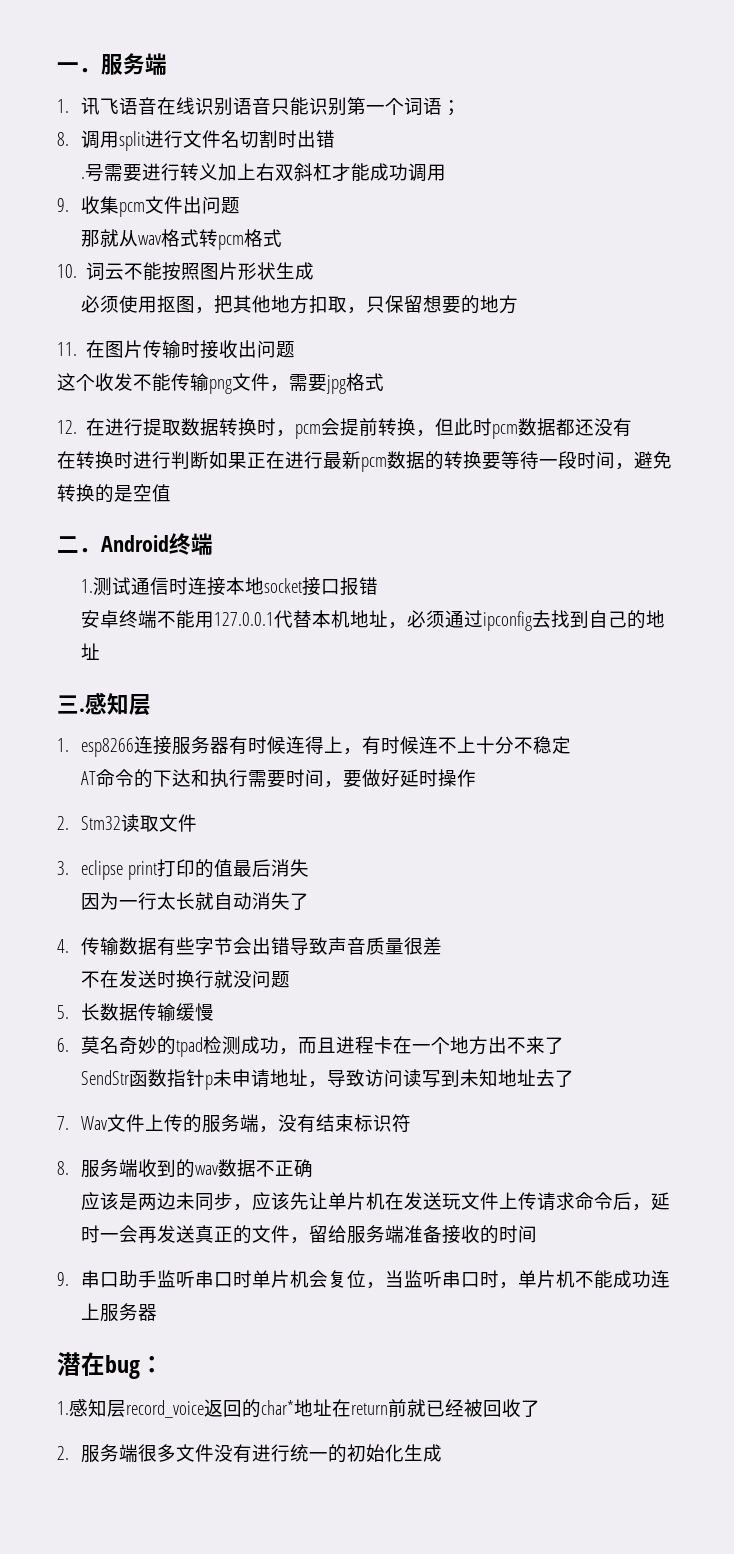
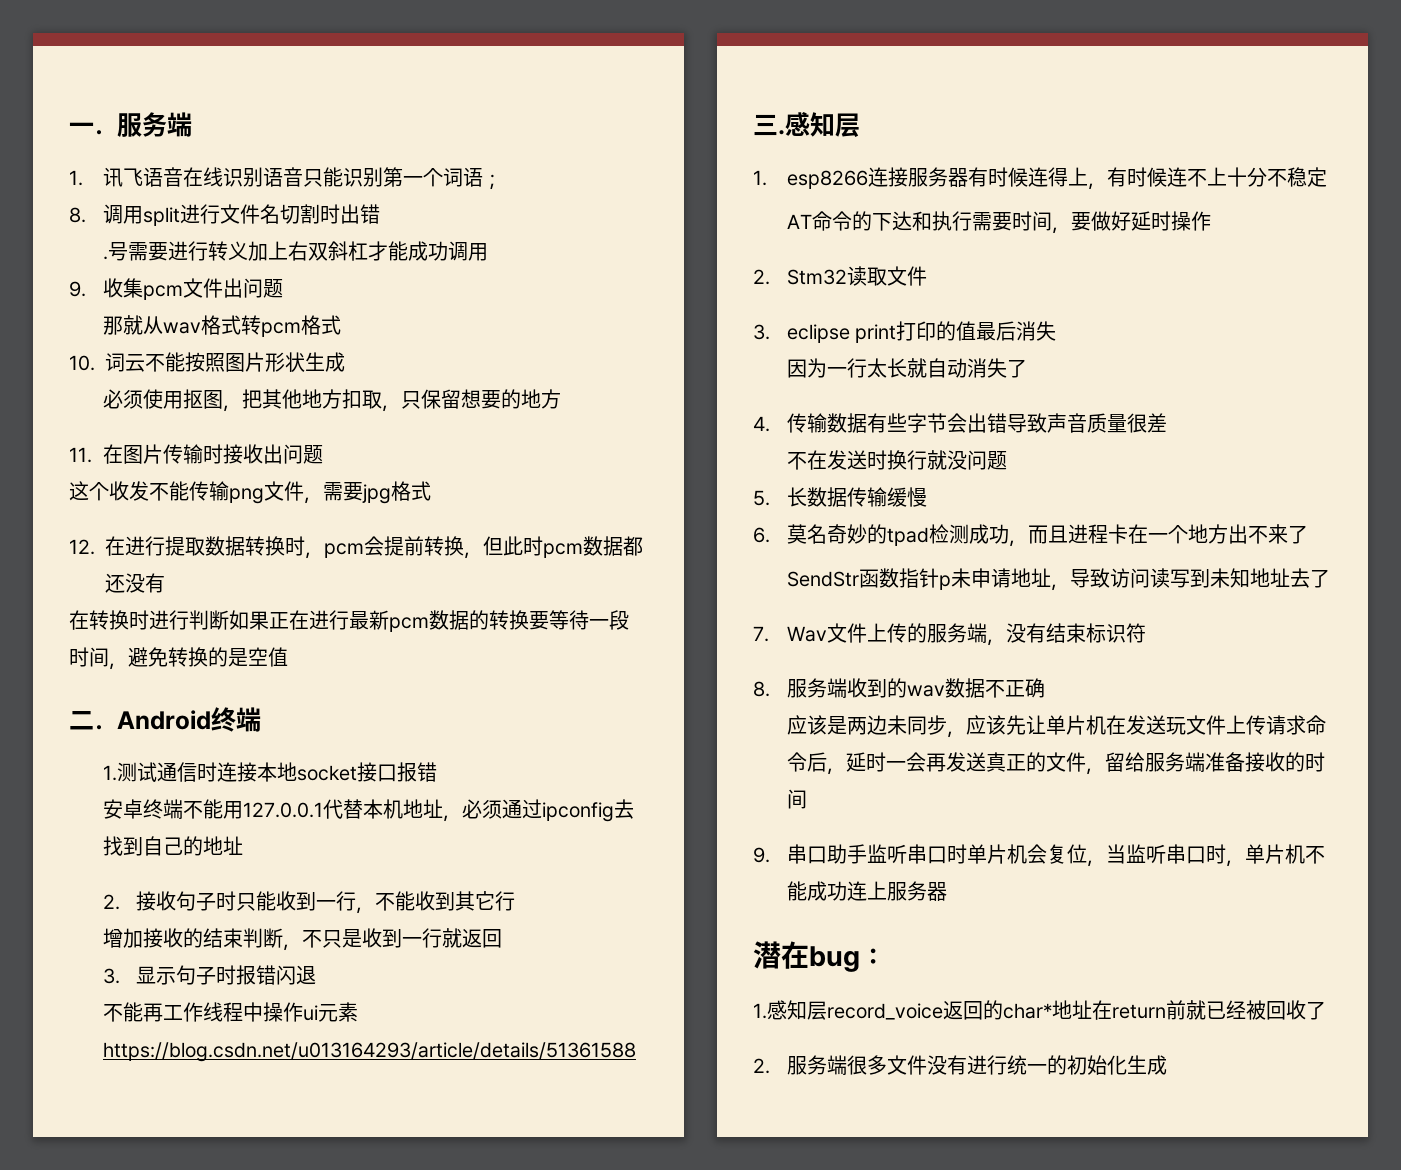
(100, 651) none -> [102,891,516,914] [102,928,502,951] [102,965,317,985] [102,1002,358,1022] [102,1042,636,1062] // 2.接收句子时只能收到一行，不能收到其它行 // 增加接收的结束判断，不只是收到一行就返回 // 3.显示句子时报错闪退 // 不能再工作线程中操作ui元素https://blog.csdn.net/u013164293/article/details/51361588

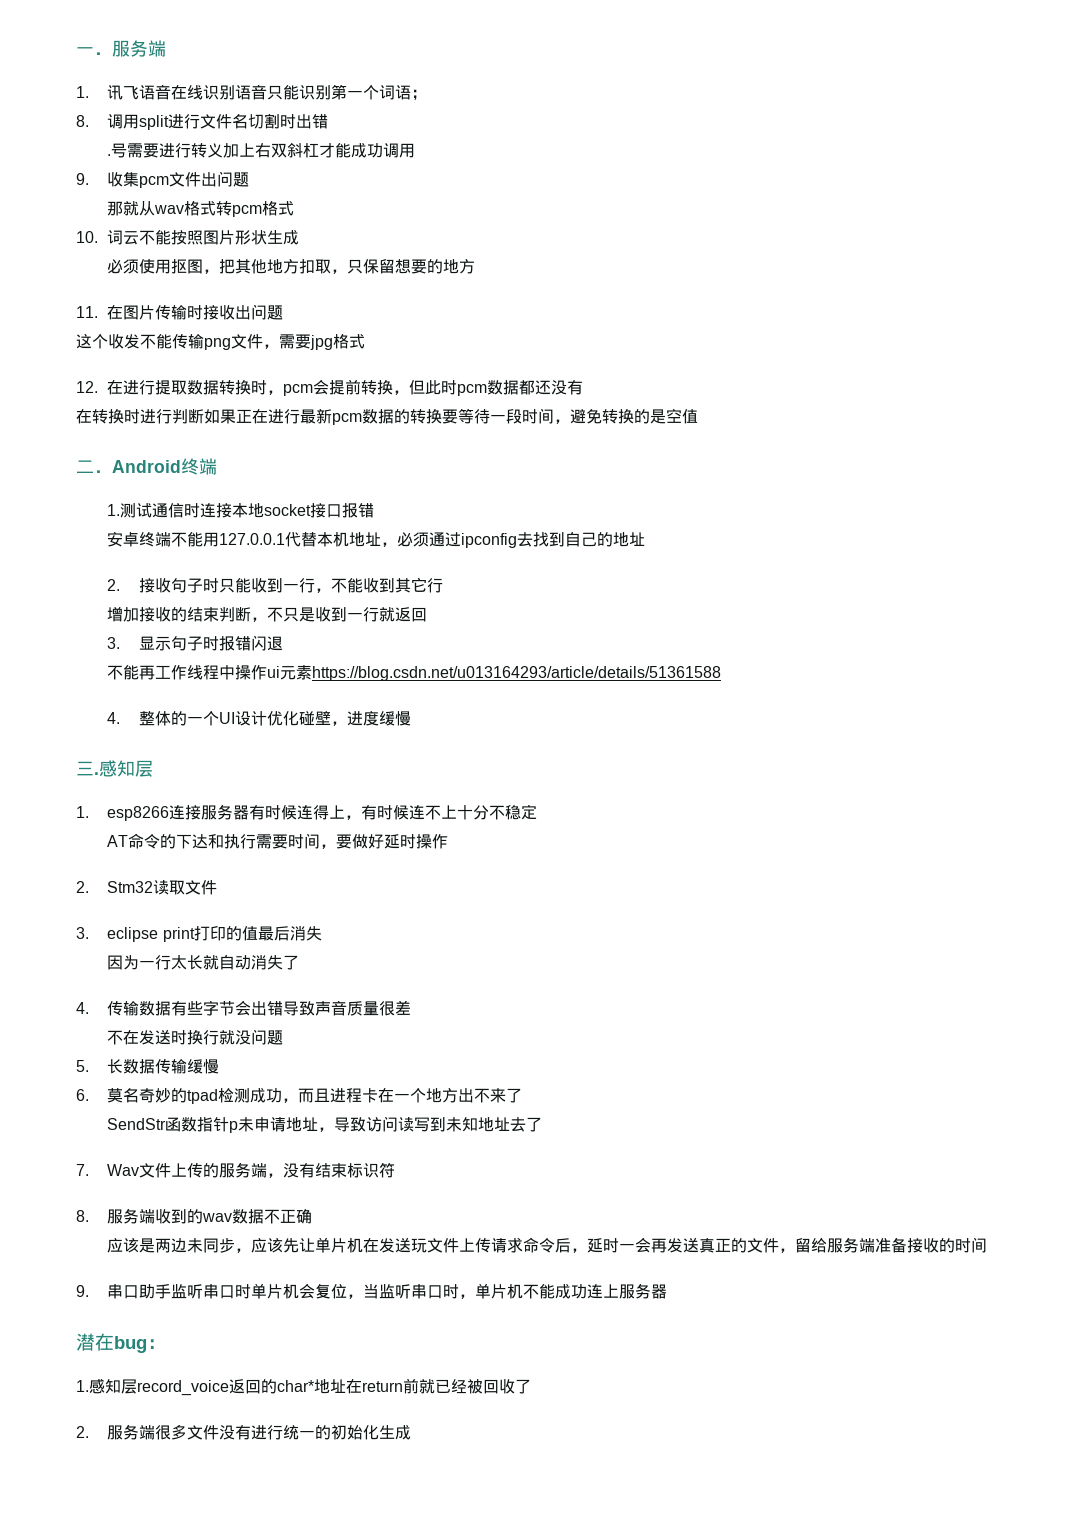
(636, 1052) none -> [107,710,411,726] // 4.整体的一个UI设计优化碰壁，进度缓慢

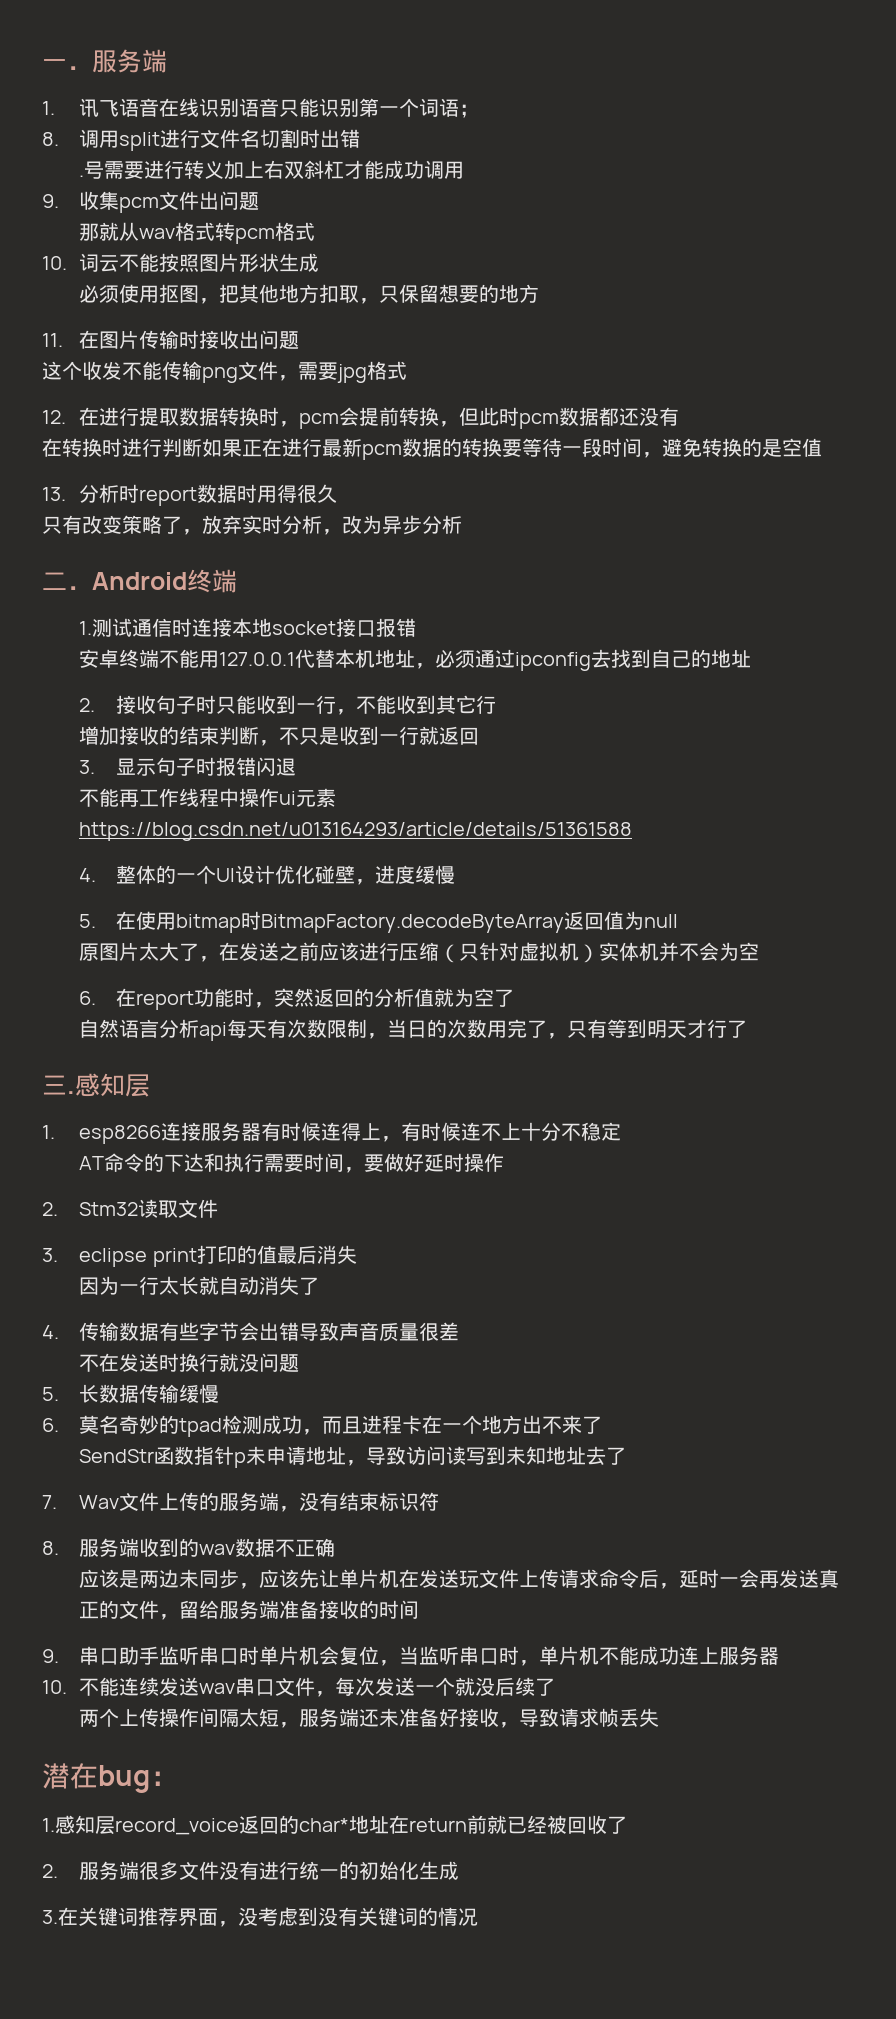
(698, 416) none -> [42,484,338,506] [42,515,462,535] // 13.分析时report数据时用得很久 // 只有改变策略了，放弃实时分析，改为异步分析
(411, 718) none -> [79,911,679,933] [79,942,760,963] [79,988,515,1010] [79,1019,748,1041] // 5.在使用bitmap时BitmapFactory.decodeByteArray返回值为null // 原图片太大了，在发送之前应该进行压缩（只针对虚拟机）实体机并不会为空 // 6.在report功能时，突然返回的分析值就为空了 // 自然语言分析api每天有次数限制，当日的次数用完了，只有等到明天才行了
(668, 1291) none -> [42,1677,556,1697] [79,1708,660,1728] // 10.不能连续发送wav串口文件，每次发送一个就没后续了 // 两个上传操作间隔太短，服务端还未准备好接收，导致请求帧丢失
(412, 1432) none -> [42,1907,478,1927] // 3.在关键词推荐界面，没考虑到没有关键词的情况

